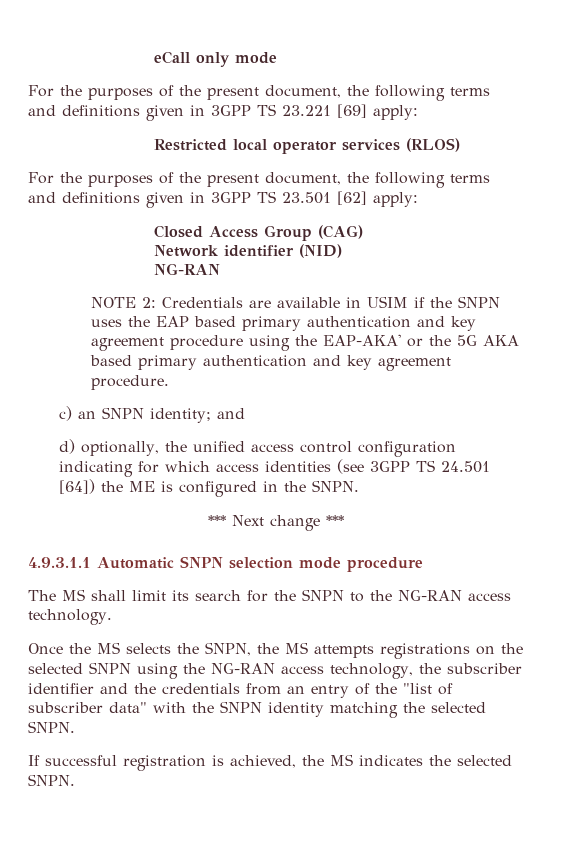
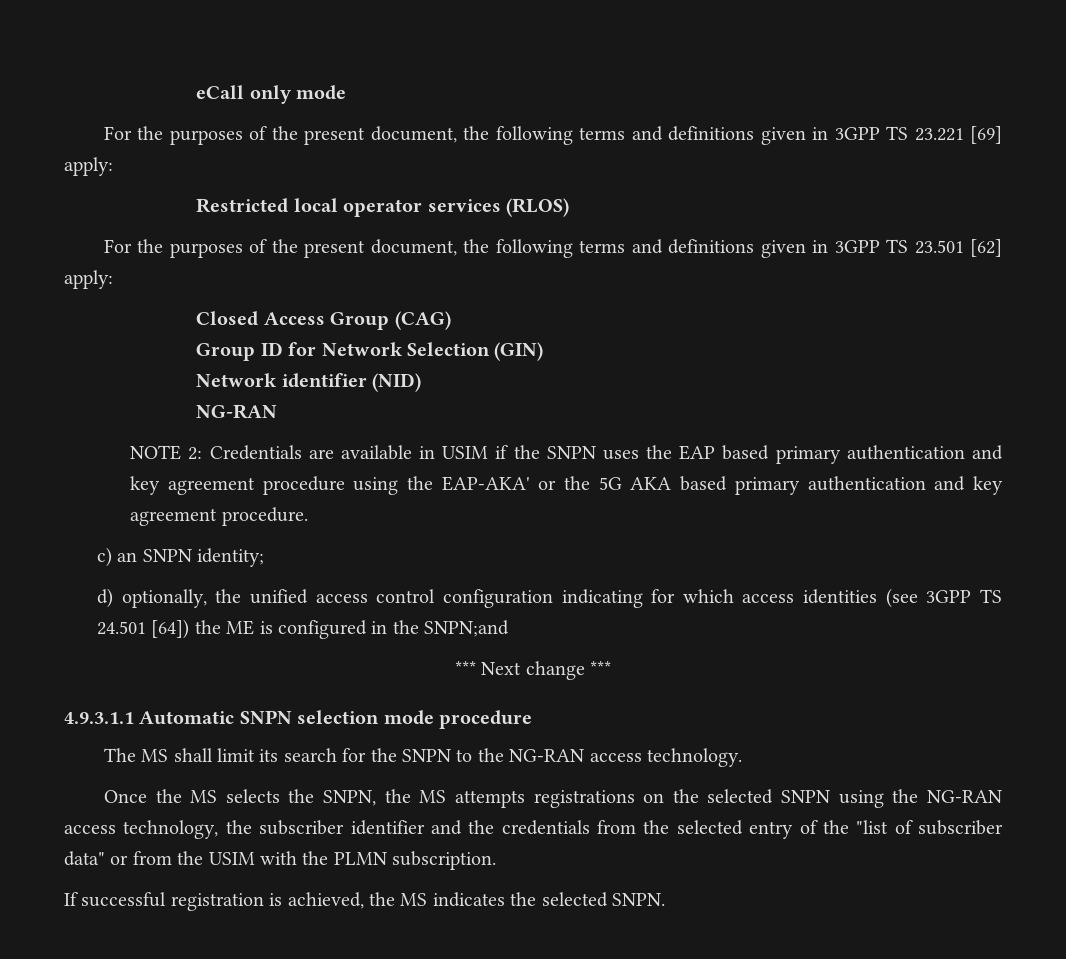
(363, 232) none -> [196,342,544,361] // Group ID for Network Selection (GIN)
[217,408,246,419] and -> (265, 557) none
[312,480,360,492] SNPN. -> [424,620,510,637] SNPN;and
[287,686,305,694] an -> [643,820,743,835] the selected
[153,701,486,718] [28,721,75,733] with the SNPN identity matching the selected SNPN. -> [110,851,497,870] or from the USIM with the PLMN subscription.

